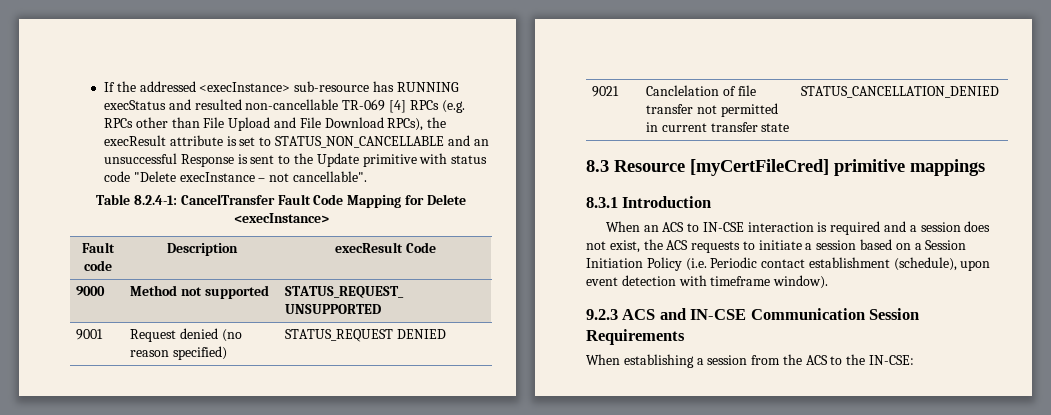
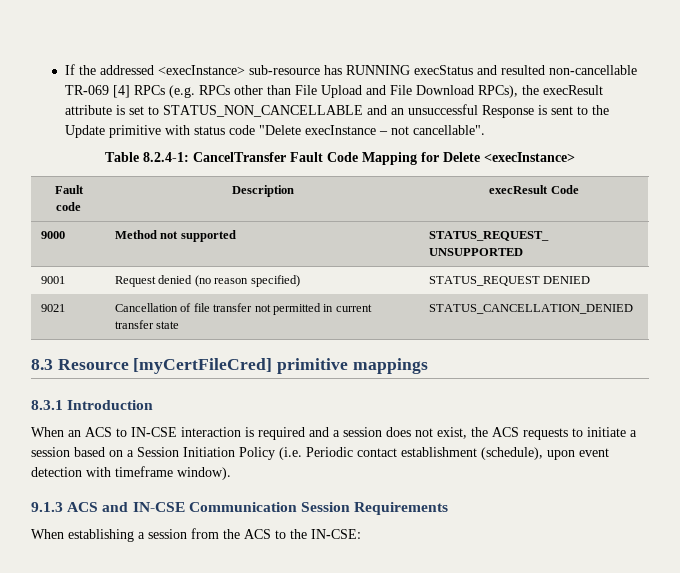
[646,85,720,96] Canclelation -> [115,303,179,312] Cancellation
[586,309,618,320] 9.2.3 -> [31,502,63,512] 9.1.3

